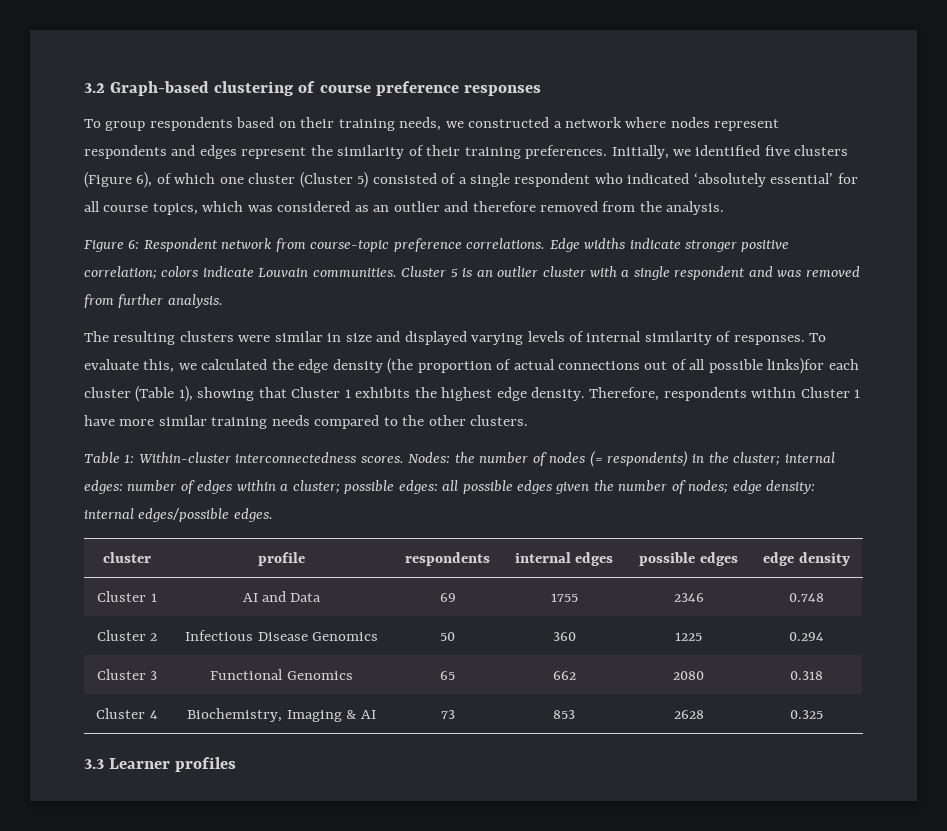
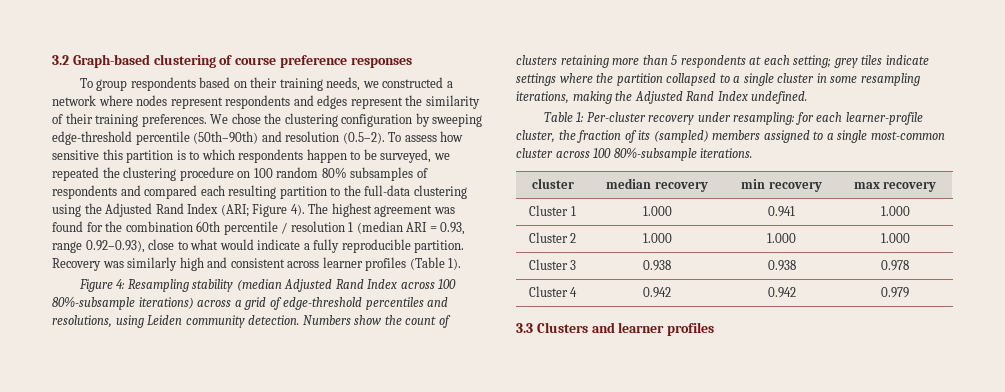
[611,145,849,159] [84,172,858,188] [84,201,725,215] [84,238,790,252] [84,266,860,280] [84,294,223,308] [84,331,827,345] [84,358,859,374] [84,386,861,402] [84,415,529,429] [84,450,835,467] [84,480,816,494] [84,508,273,522] [103,552,151,563] [258,552,305,566] [405,552,490,566] [514,552,614,566] [639,552,738,566] [763,552,850,566] [97,591,157,602] [242,591,322,602] [439,593,456,602] [550,593,578,602] [673,593,704,602] [789,593,824,602] [96,630,158,641] [185,630,378,641] [440,632,455,641] [552,632,576,641] [675,632,702,641] [789,632,824,641] [96,669,158,680] [210,669,353,680] [440,671,455,680] [552,671,576,680] [673,671,704,680] [790,671,823,680] [96,708,158,719] [187,708,376,722] [440,710,455,719] [553,710,575,719] [673,710,704,719] [790,710,823,719] [84,758,171,769] Initially, we identified five clusters (Figure 6), of which one cluster (Cluster 5) consisted of a single respondent who indicated ‘absolutely essential’ for all course topics, which was considered as an outlier and therefore removed from the analysis. // Figure 6: Respondent network from course-topic preference correlations. Edge widths indicate stronger positive correlation; colors indicate Louvain communities. Cluster 5 is an outlier cluster with a single respondent and was removed from further analysis. // The resulting clusters were similar in size and displayed varying levels of internal similarity of responses. To evaluate this, we calculated the edge density (the proportion of actual connections out of all possible links)for each cluster (Table 1), showing that Cluster 1 exhibits the highest edge density. Therefore, respondents within Cluster 1 have more similar training needs compared to the other clusters. // Table 1: Within-cluster interconnectedness scores. Nodes: the number of nodes (= respondents) in the cluster; internal edges: number of edges within a cluster; possible edges: all possible edges given the number of nodes; edge density: internal edges/possible edges. // cluster | profile | respondents | internal edges | possible edges | edge density // Cluster 1 | AI and Data | 69 | 1755 | 2346 | 0.748 // Cluster 2 | Infectious Disease Genomics | 50 | 360 | 1225 | 0.294 // Cluster 3 | Functional Genomics | 65 | 662 | 2080 | 0.318 // Cluster 4 | Biochemistry, Imaging & AI | 73 | 853 | 2628 | 0.325 // 3.3 Learner -> [210,113,483,127] [52,131,464,145] [52,149,450,163] [52,167,428,181] [52,185,467,199] [52,203,455,217] [52,221,466,235] [52,239,465,253] [52,257,462,271] [78,279,457,292] [52,296,449,310] [52,315,451,328] [516,55,929,68] [516,73,920,86] [516,91,808,104] [543,112,923,125] [516,130,945,143] [516,147,753,161] [531,178,574,189] [606,178,708,192] [741,179,822,192] [853,182,937,192] [529,205,576,216] [642,206,672,216] [768,206,795,217] [880,206,910,216] [528,232,577,243] [642,233,672,243] [767,233,796,243] [880,233,910,243] [528,259,577,270] [643,260,671,271] [767,260,796,271] [881,260,909,271] [528,286,578,297] [643,287,671,298] [767,287,796,298] [881,287,909,298] [516,322,665,333] We chose the clustering configuration by sweeping edge-threshold percentile (50th–90th) and resolution (0.5–2). To assess how sensitive this partition is to which respondents happen to be surveyed, we repeated the clustering procedure on 100 random 80% subsamples of respondents and compared each resulting partition to the full-data clustering using the Adjusted Rand Index (ARI; Figure 4). The highest agreement was found for the combination 60th percentile / resolution 1 (median ARI = 0.93, range 0.92–0.93), close to what would indicate a fully reproducible partition. Recovery was similarly high and consistent across learner profiles (Table 1). // Figure 4: Resampling stability (median Adjusted Rand Index across 100 80%-subsample iterations) across a grid of edge-threshold percentiles and resolutions, using Leiden community detection. Numbers show the count of clusters retaining more than 5 respondents at each setting; grey tiles indicate settings where the partition collapsed to a single cluster in some resampling iterations, making the Adjusted Rand Index undefined. // Table 1: Per-cluster recovery under resampling: for each learner-profile cluster, the fraction of its (sampled) members assigned to a single most-common cluster across 100 80%-subsample iterations. // cluster | median recovery | min recovery | max recovery // Cluster 1 | 1.000 | 0.941 | 1.000 // Cluster 2 | 1.000 | 1.000 | 1.000 // Cluster 3 | 0.938 | 0.938 | 0.978 // Cluster 4 | 0.942 | 0.942 | 0.979 // 3.3 Clusters and learner

